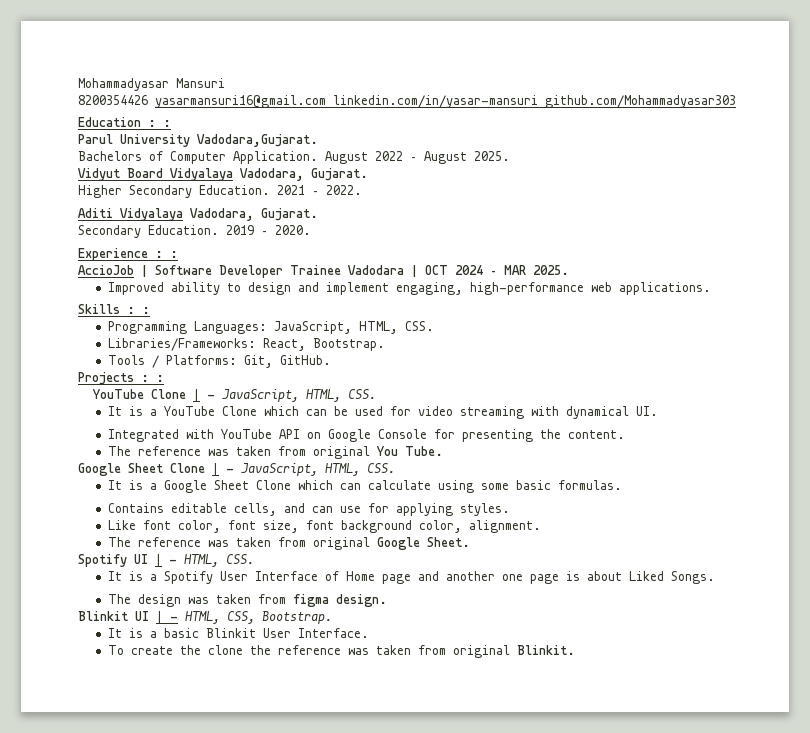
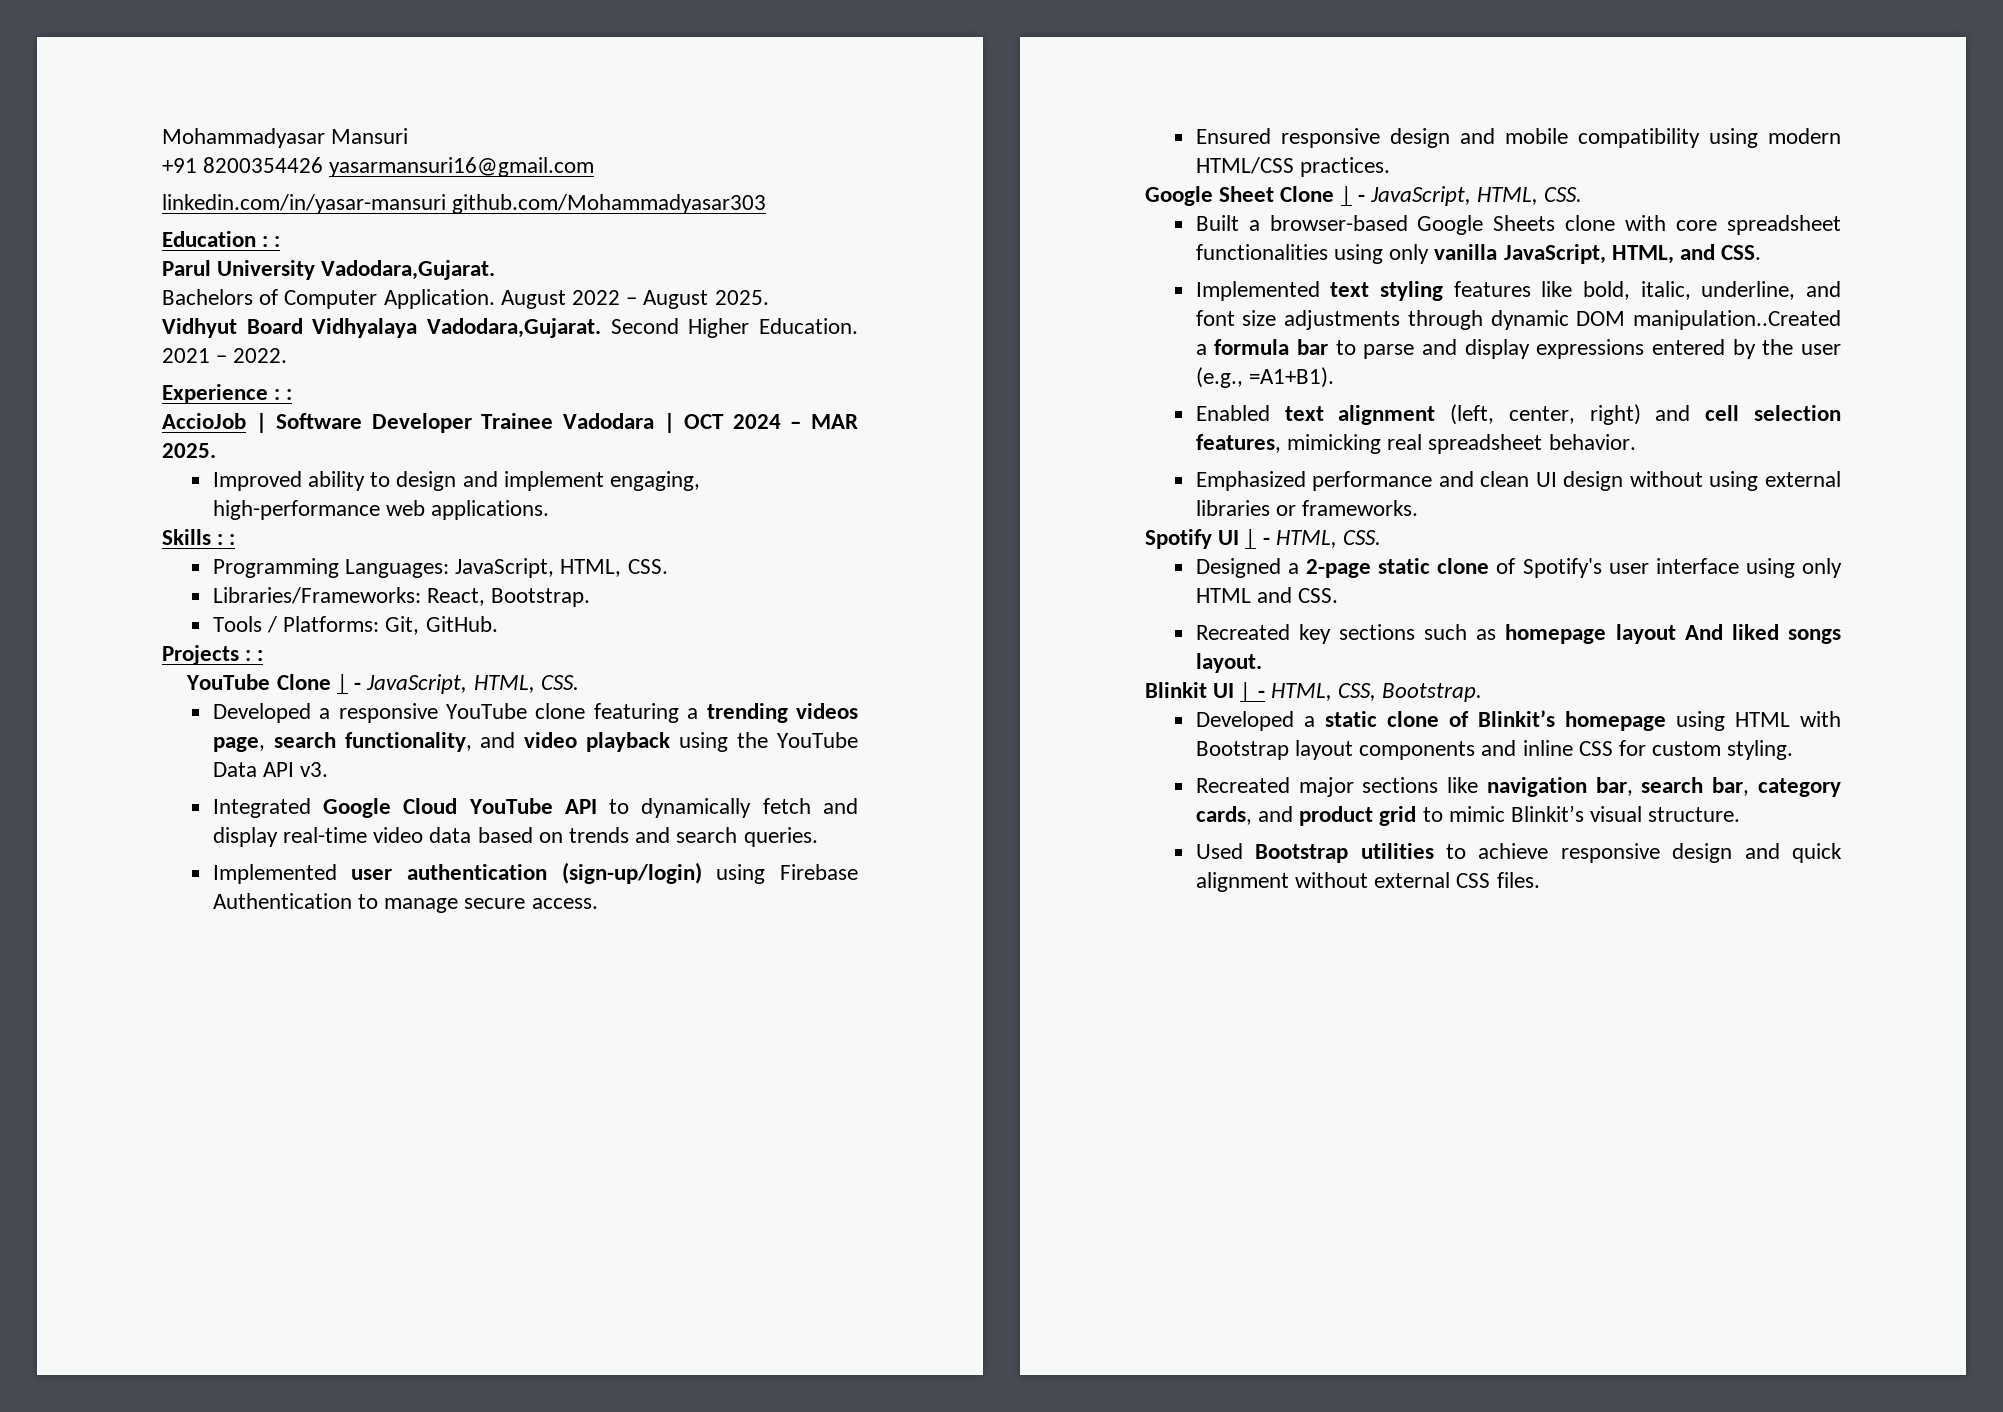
(225, 83) none -> [162,158,197,173] +91
(326, 101) none -> (595, 167) //
[78,168,368,181] [78,185,362,198] [78,208,318,221] [78,225,311,238] Vidyut Board Vidyalaya Vadodara, Gujarat. // Higher Secondary Education. 2021 – 2022. // Aditi Vidyalaya Vadodara, Gujarat. // Secondary Education. 2019 – 2020. -> [162,318,858,338] [162,348,288,363] Vidhyut Board Vidhyalaya Vadodara,Gujarat. Second Higher Education. 2021 – 2022.
[107,406,658,419] [107,429,625,442] [107,446,443,459] It is a YouTube Clone which can be used for video streaming with dynamical UI. // Integrated with YouTube API on Google Console for presenting the content. // The reference was taken from original You Tube. -> [212,703,859,723] [212,732,859,752] [212,762,329,777] [212,798,859,818] [212,827,818,847] [212,862,858,884] [212,893,598,913] [1195,128,1841,148] [1195,157,1390,177] Developed a responsive YouTube clone featuring a trending videos page, search functionality, and video playback using the YouTube Data API v3. // Integrated Google Cloud YouTube API to dynamically fetch and display real-time video data based on trends and search queries. // Implemented user authentication (sign-up/login) using Firebase Authentication to manage secure access. // Ensured responsive design and mobile compatibility using modern HTML/CSS practices.
[107,480,622,493] [107,503,510,516] [107,520,541,533] [107,537,470,550] It is a Google Sheet Clone which can calculate using some basic formulas. // Contains editable cells, and can use for applying styles. // Like font color, font size, font background color, alignment. // The reference was taken from original Google Sheet. -> [1195,215,1841,235] [1195,244,1762,264] [1195,281,1841,301] [1195,310,1841,330] [1195,339,1841,359] [1195,367,1334,388] [1195,404,1841,425] [1195,434,1636,454] [1195,471,1841,491] [1195,500,1419,516] Built a browser-based Google Sheets clone with core spreadsheet functionalities using only vanilla JavaScript, HTML, and CSS. // Implemented text styling features like bold, italic, underline, and font size adjustments through dynamic DOM manipulation..Created a formula bar to parse and display expressions entered by the user (e.g., =A1+B1). // Enabled text alignment (left, center, right) and cell selection features, mimicking real spreadsheet behavior. // Emphasized performance and clean UI design without using external libraries or frameworks.
[107,571,715,584] [107,594,387,607] It is a Spotify User Interface of Home page and another one page is about Liked Songs. // The design was taken from figma design. -> [1195,558,1842,578] [1195,587,1339,603] [1195,624,1841,644] [1195,653,1262,673] Designed a 2-page static clone of Spotify's user interface using only HTML and CSS. // Recreated key sections such as homepage layout And liked songs layout.
[107,628,369,638] [107,645,575,658] It is a basic Blinkit User Interface. // To create the clone the reference was taken from original Blinkit. -> [1195,710,1841,731] [1195,740,1794,760] [1195,777,1841,797] [1195,805,1741,826] [1195,843,1842,863] [1195,872,1540,892] Developed a static clone of Blinkit’s homepage using HTML with Bootstrap layout components and inline CSS for custom styling. // Recreated major sections like navigation bar, search bar, category cards, and product grid to mimic Blinkit’s visual structure. // Used Bootstrap utilities to achieve responsive design and quick alignment without external CSS files.

